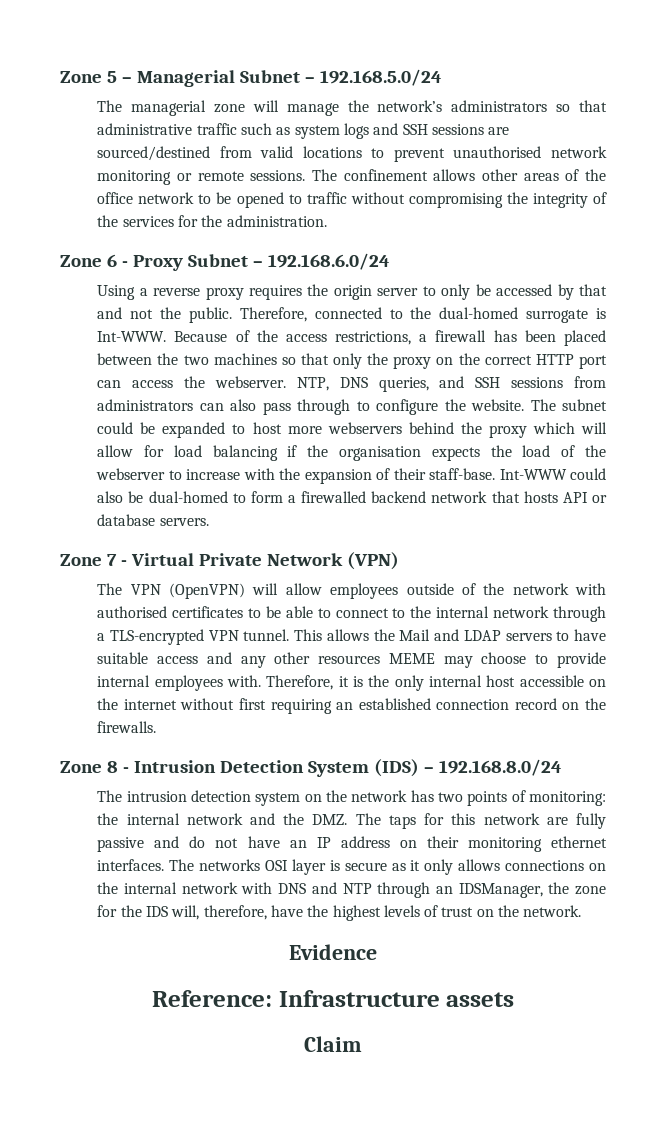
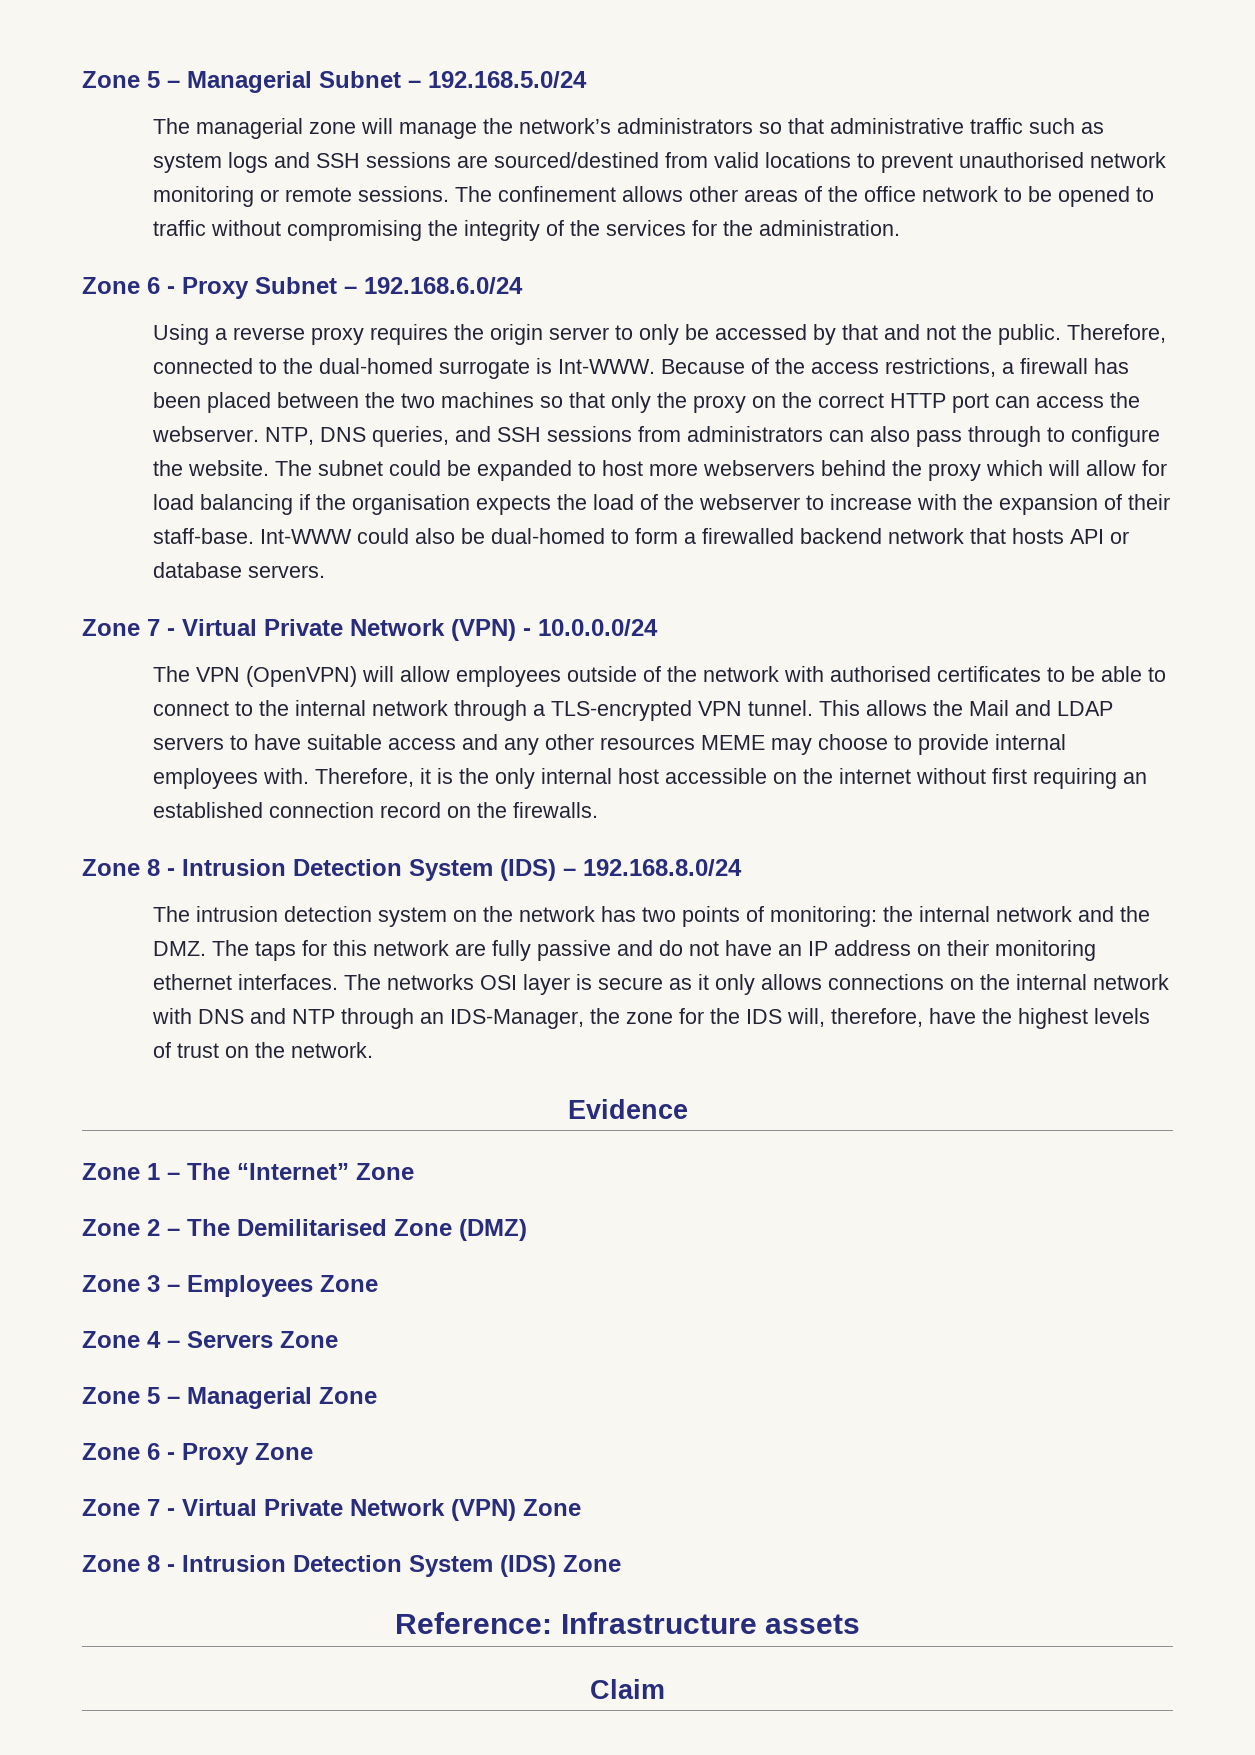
(399, 561) none -> [523,619,658,636] - 10.0.0.0/24
[458,883,543,898] IDSManager, -> [449,1009,584,1029] IDS-Manager,
(377, 952) none -> [82,1163,414,1180] [82,1219,527,1241] [82,1275,378,1297] [82,1331,338,1348] [82,1387,377,1409] [82,1443,313,1465] [82,1499,581,1521] [82,1555,621,1577] // Zone 1 – The “Internet” Zone // Zone 2 – The Demilitarised Zone (DMZ) // Zone 3 – Employees Zone // Zone 4 – Servers Zone // Zone 5 – Managerial Zone // Zone 6 - Proxy Zone // Zone 7 - Virtual Private Network (VPN) Zone // Zone 8 - Intrusion Detection System (IDS) Zone

